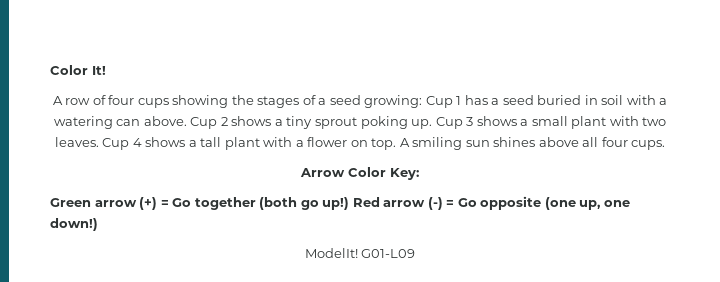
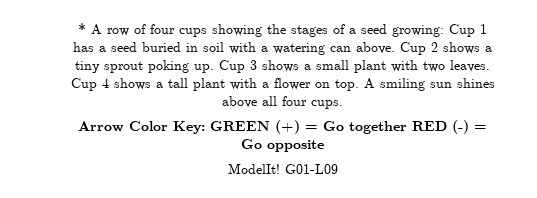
[50,65,106,75] Color It! // -> [78,23,86,34] *
[50,198,137,207] // Green arrow -> [210,121,270,131] GREEN
[259,197,426,210] (both go up!) Red arrow -> [412,121,447,131] RED
[544,197,630,210] [50,218,98,231] (one up, one down!) -> (324, 146) none

